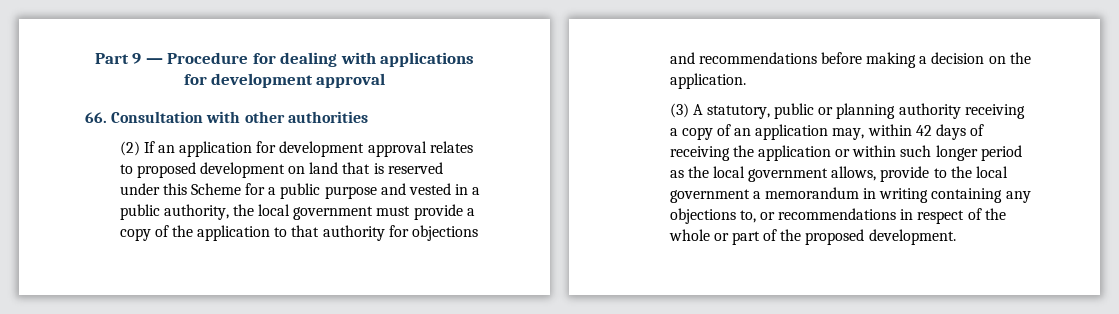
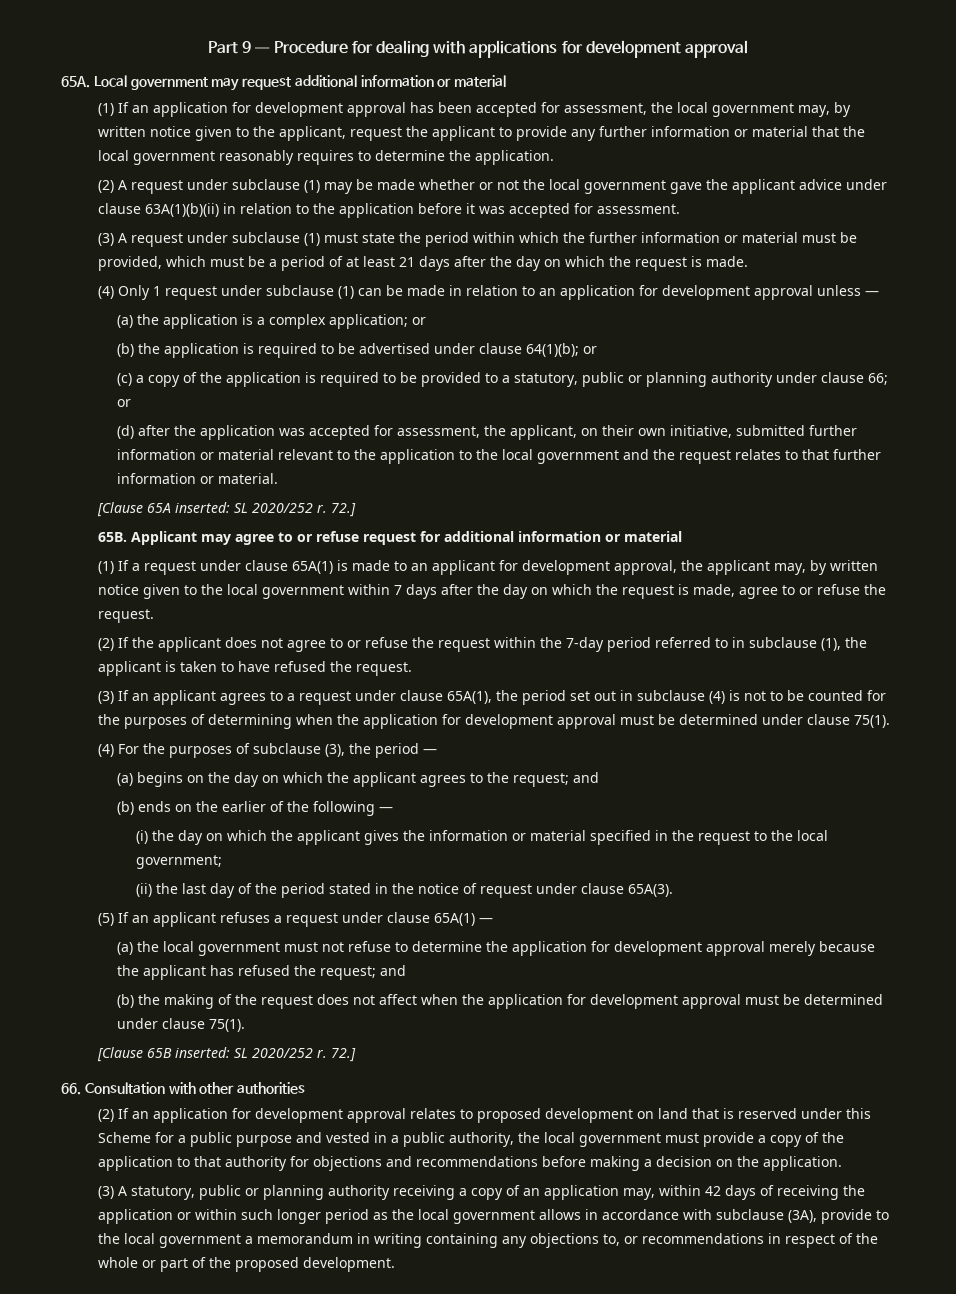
(386, 80) none -> [61,75,507,91] [98,102,852,117] [98,126,866,141] [98,150,555,165] [98,179,888,194] [98,203,681,218] [98,232,858,247] [98,256,749,271] [98,285,880,300] [116,314,426,329] [116,343,597,358] [116,372,888,387] [116,399,131,407] [116,425,857,440] [116,449,881,464] [116,473,278,484] [97,502,357,517] [98,531,683,545] [98,560,879,575] [98,584,887,599] [98,609,155,623] [98,637,868,652] [98,661,413,676] [98,690,887,705] [98,714,891,729] [98,743,438,758] [116,772,599,787] [116,801,393,816] [135,830,828,845] [135,855,222,869] [135,883,673,898] [98,912,494,927] [116,941,875,956] [116,965,406,980] [116,994,883,1009] [116,1018,245,1032] [97,1047,357,1062] // 65A. Local government may request additional information or material // (1) If an application for development approval has been accepted for assessment, the local government may, by written notice given to the applicant, request the applicant to provide any further information or material that the local government reasonably requires to determine the application. // (2) A request under subclause (1) may be made whether or not the local government gave the applicant advice under clause 63A(1)(b)(ii) in relation to the application before it was accepted for assessment. // (3) A request under subclause (1) must state the period within which the further information or material must be provided, which must be a period of at least 21 days after the day on which the request is made. // (4) Only 1 request under subclause (1) can be made in relation to an application for development approval unless — // (a) the application is a complex application; or // (b) the application is required to be advertised under clause 64(1)(b); or // (c) a copy of the application is required to be provided to a statutory, public or planning authority under clause 66; or // (d) after the application was accepted for assessment, the applicant, on their own initiative, submitted further information or material relevant to the application to the local government and the request relates to that further information or material. // [Clause 65A inserted: SL 2020/252 r. 72.] // 65B. Applicant may agree to or refuse request for additional information or material // (1) If a request under clause 65A(1) is made to an applicant for development approval, the applicant may, by written notice given to the local government within 7 days after the day on which the request is made, agree to or refuse the request. // (2) If the applicant does not agree to or refuse the request within the 7-day period referred to in subclause (1), the applicant is taken to have refused the request. // (3) If an applicant agrees to a request under clause 65A(1), the period set out in subclause (4) is not to be counted for the purposes of determining when the application for development approval must be determined under clause 75(1). // (4) For the purposes of subclause (3), the period — // (a) begins on the day on which the applicant agrees to the request; and // (b) ends on the earlier of the following — // (i) the day on which the applicant gives the information or material specified in the request to the local government; // (ii) the last day of the period stated in the notice of request under clause 65A(3). // (5) If an applicant refuses a request under clause 65A(1) — // (a) the local government must not refuse to determine the application for development approval merely because the applicant has refused the request; and // (b) the making of the request does not affect when the application for development approval must be determined under clause 75(1). // [Clause 65B inserted: SL 2020/252 r. 72.]
[831,166,877,181] allows, -> [539,1209,818,1223] allows in accordance with subclause (3A),

